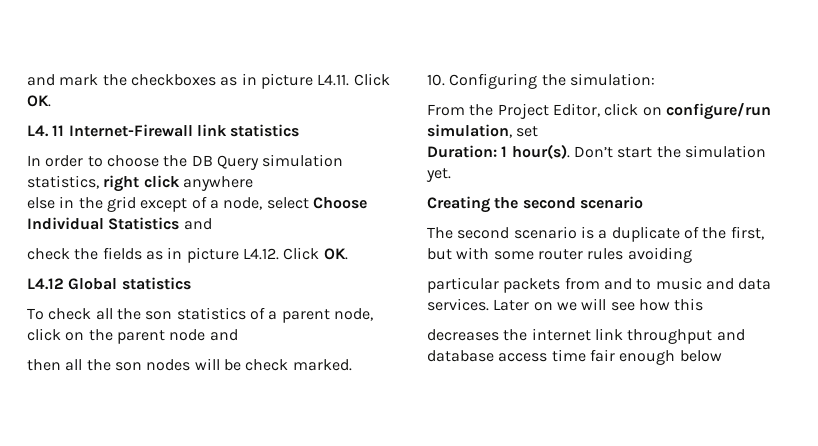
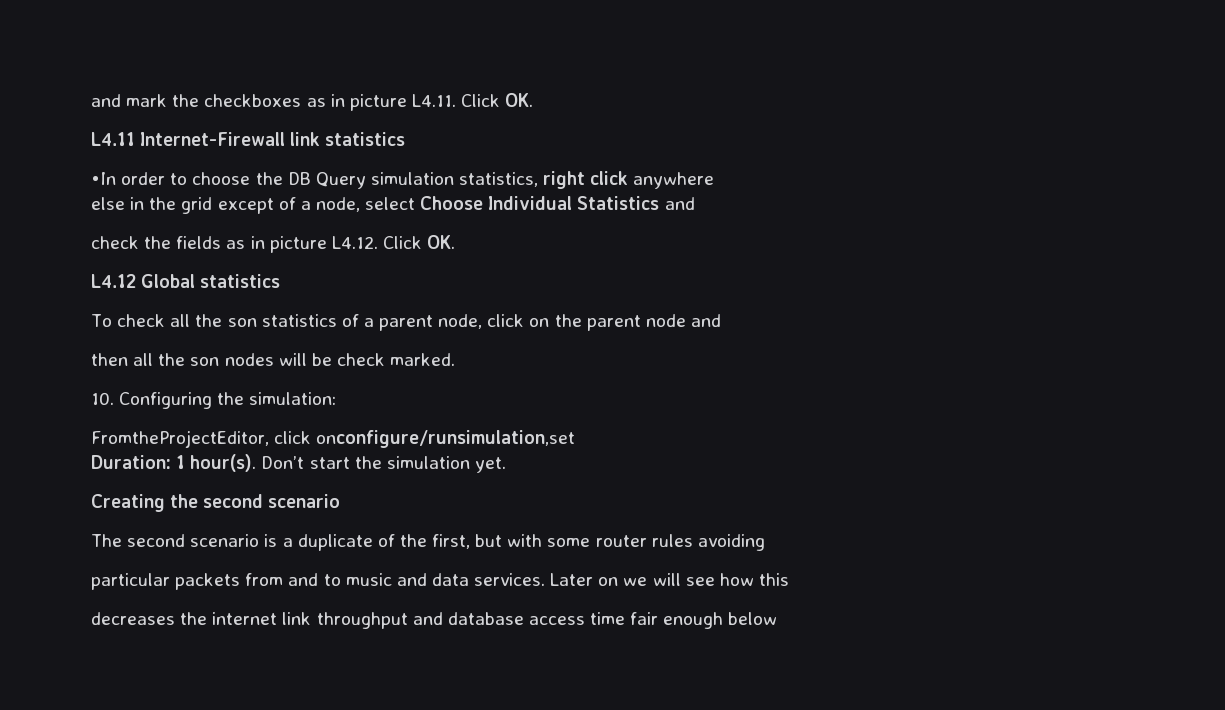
[27,125,65,137] L4. 11 -> [91,132,135,146] L4.11
[27,155,41,166] In -> [91,172,116,185] •In
[427,103,771,120] [427,124,539,138] From the Project Editor, click on configure/run simulation, set -> [91,430,576,448] FromtheProjectEditor, click onconfigure/runsimulation,set

